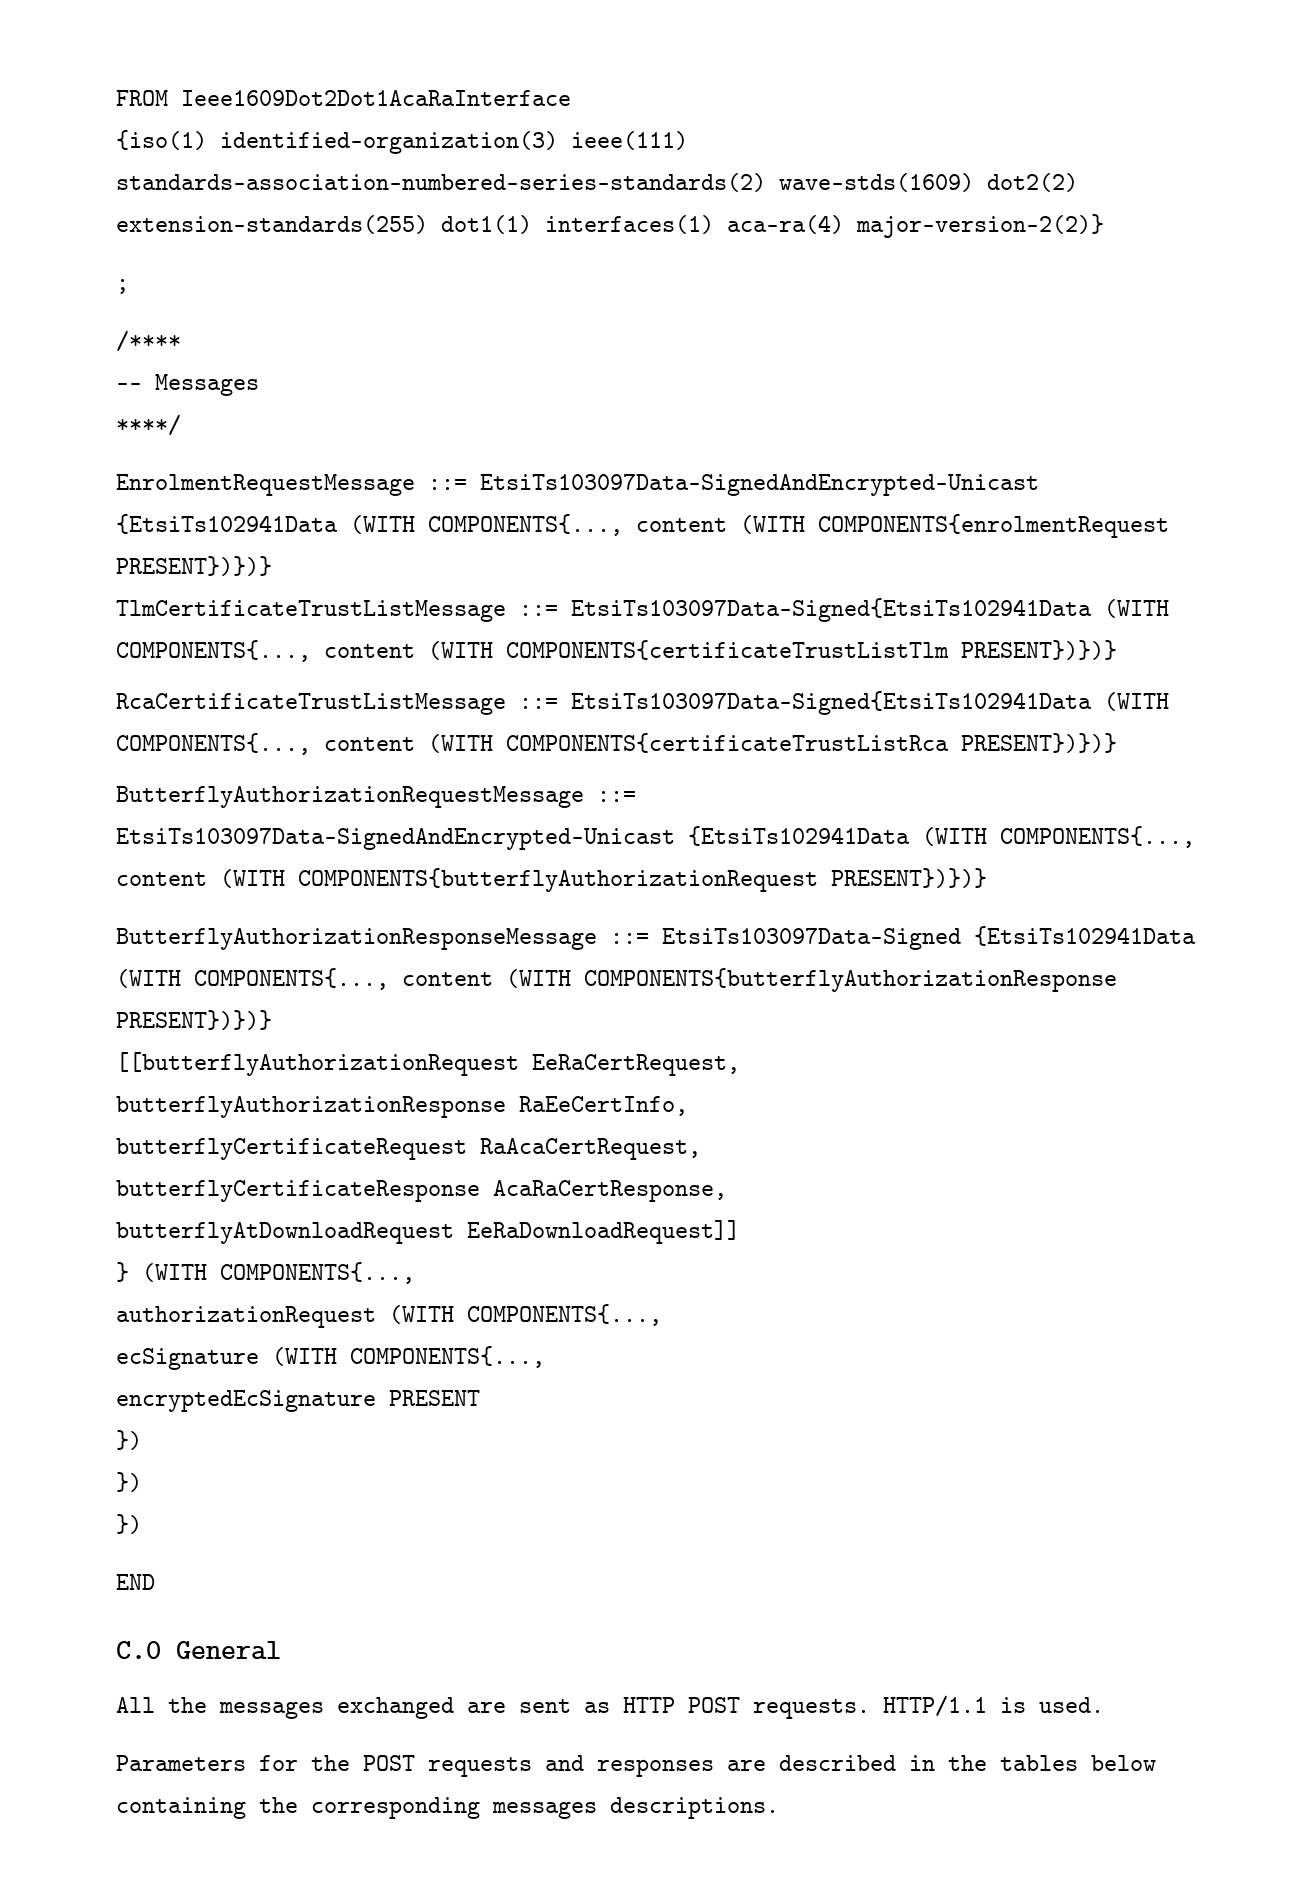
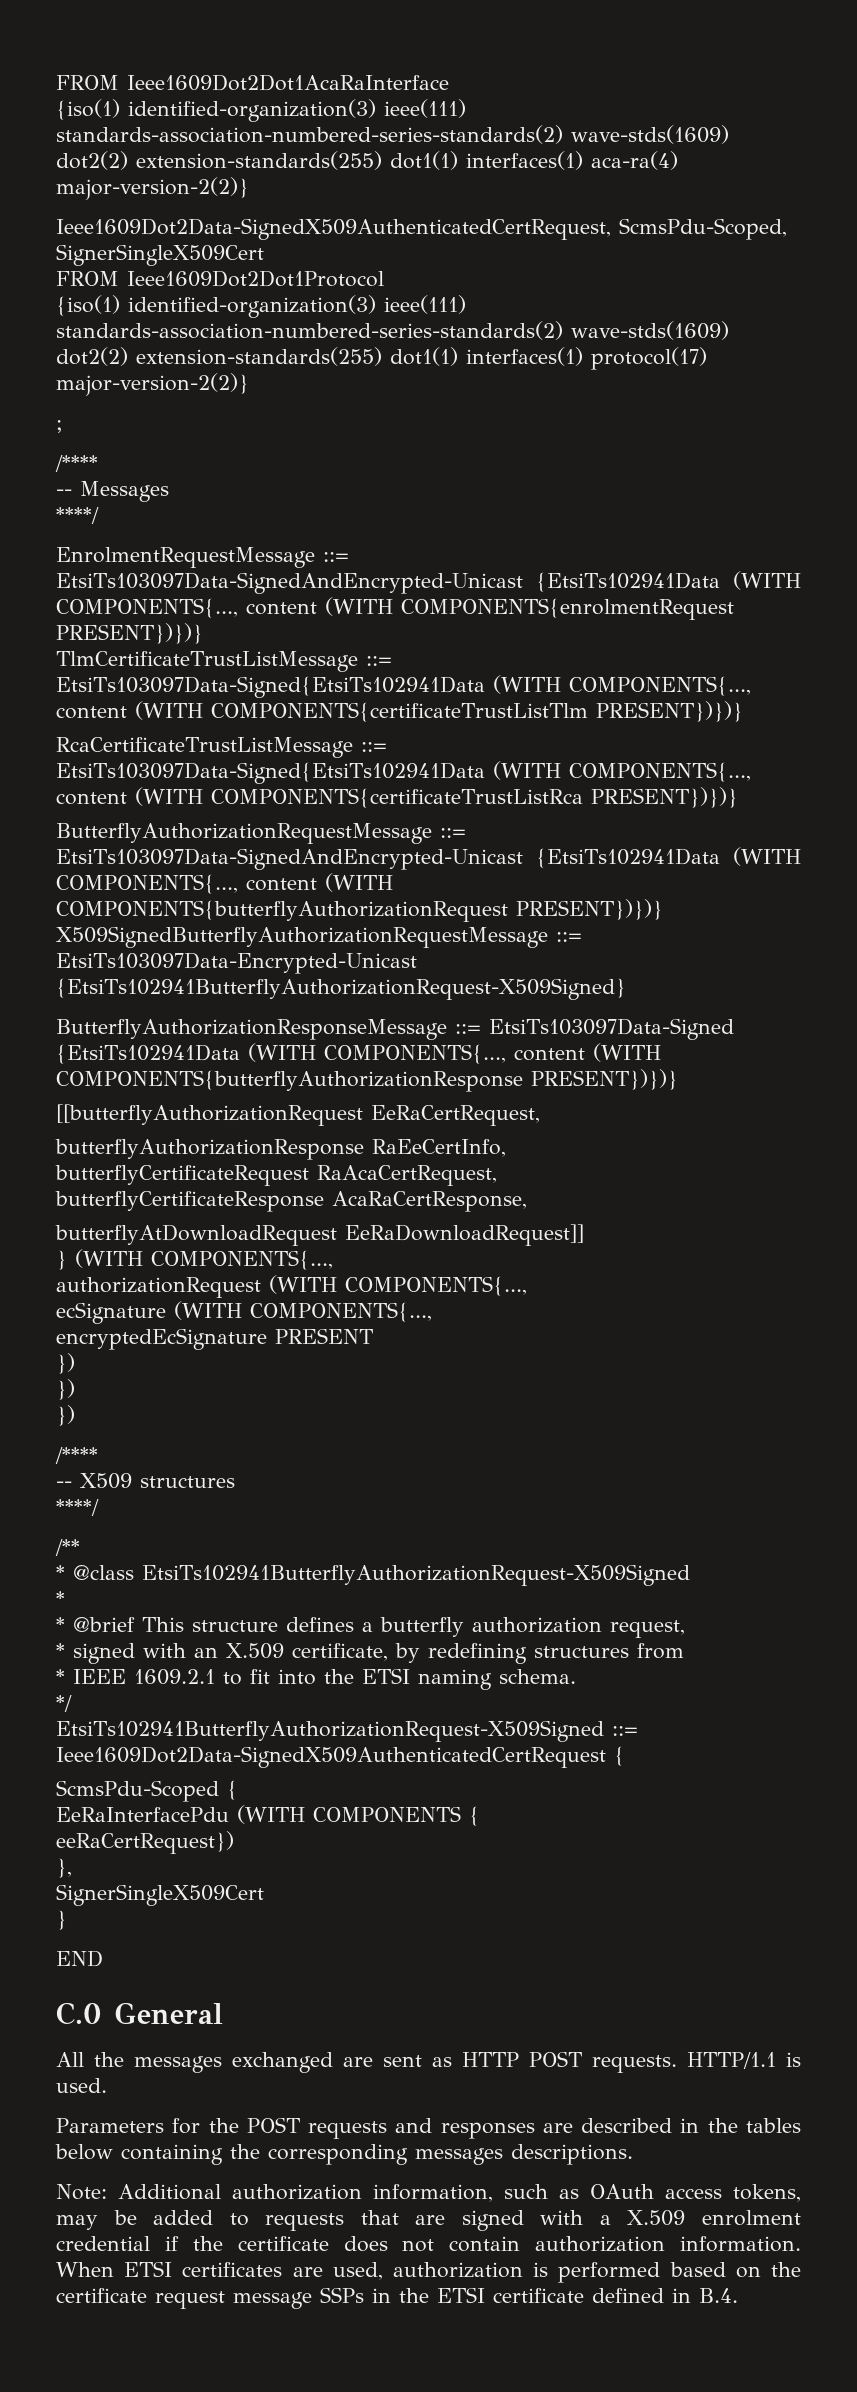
(1104, 226) none -> [56,218,787,240] [56,244,264,266] [56,270,384,287] [56,295,466,318] [56,321,729,340] [56,347,707,370] [56,373,249,396] // Ieee1609Dot2Data-SignedX509AuthenticatedCertRequest, ScmsPdu-Scoped, SignerSingleX509Cert // FROM Ieee1609Dot2Dot1Protocol // {iso(1) identified-organization(3) ieee(111) standards-association-numbered-series-standards(2) wave-stds(1609) dot2(2) extension-standards(255) dot1(1) interfaces(1) protocol(17) major-version-2(2)}
(987, 878) none -> [56,926,582,948] [56,952,417,974] [56,978,626,1000] X509SignedButterflyAuthorizationRequestMessage ::= EtsiTs103097Data-Encrypted-Unicast {EtsiTs102941ButterflyAuthorizationRequest-X509Signed}
(142, 1524) none -> [55,1447,98,1464] [56,1473,235,1489] [56,1499,99,1516] [55,1539,80,1556] [56,1564,690,1586] [56,1591,65,1606] [56,1617,685,1638] [56,1643,684,1664] [56,1668,576,1690] [56,1695,72,1712] [56,1720,638,1742] [56,1746,625,1768] [56,1780,238,1802] [56,1805,480,1826] [56,1831,234,1854] [56,1858,72,1878] [56,1884,264,1906] [56,1910,67,1930] // /**** // -- X509 structures // ****/ // /** // * @class EtsiTs102941ButterflyAuthorizationRequest-X509Signed // * // * @brief This structure defines a butterfly authorization request, // * signed with an X.509 certificate, by redefining structures from // * IEEE 1609.2.1 to fit into the ETSI naming schema. // */ // EtsiTs102941ButterflyAuthorizationRequest-X509Signed ::= Ieee1609Dot2Data-SignedX509AuthenticatedCertRequest { // ScmsPdu-Scoped { // EeRaInterfacePdu (WITH COMPONENTS { // eeRaCertRequest}) // }, // SignerSingleX509Cert // }
(779, 1808) none -> [56,2184,801,2202] [56,2210,801,2231] [56,2236,801,2252] [56,2261,802,2283] [56,2287,738,2309] // Note: Additional authorization information, such as OAuth access tokens, may be added to requests that are signed with a X.509 enrolment credential if the certificate does not contain authorization information. When ETSI certificates are used, authorization is performed based on the certificate request message SSPs in the ETSI certificate defined in B.4.

